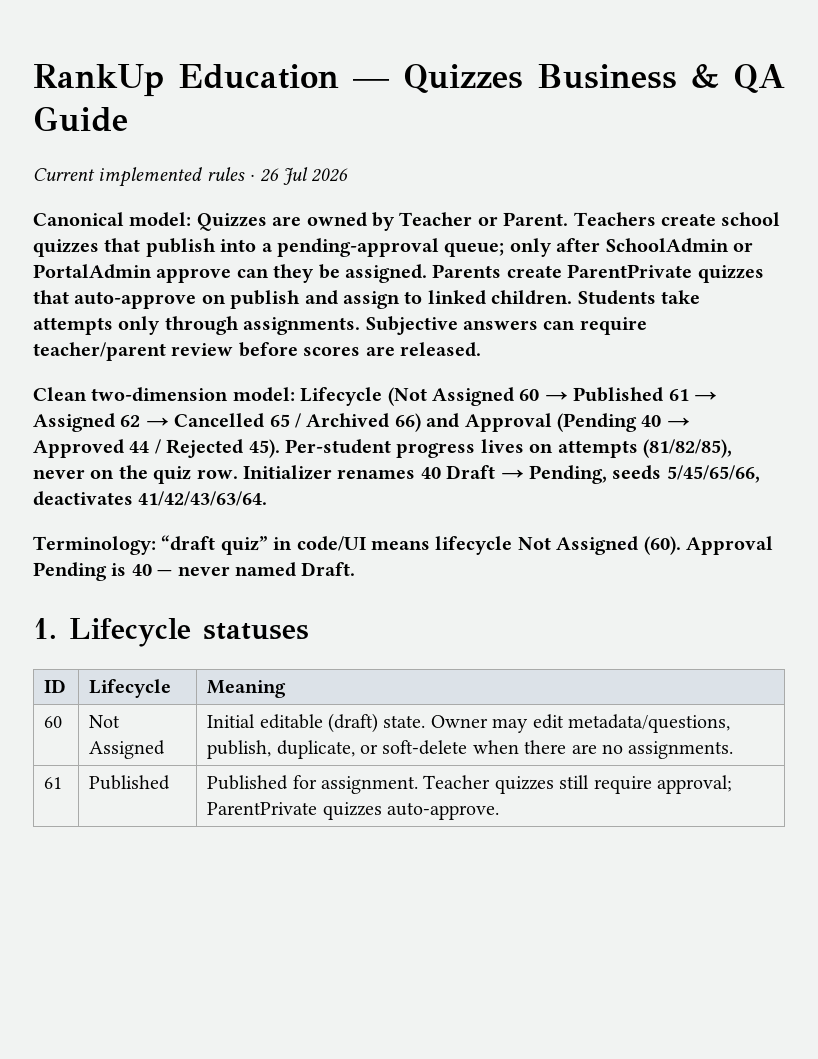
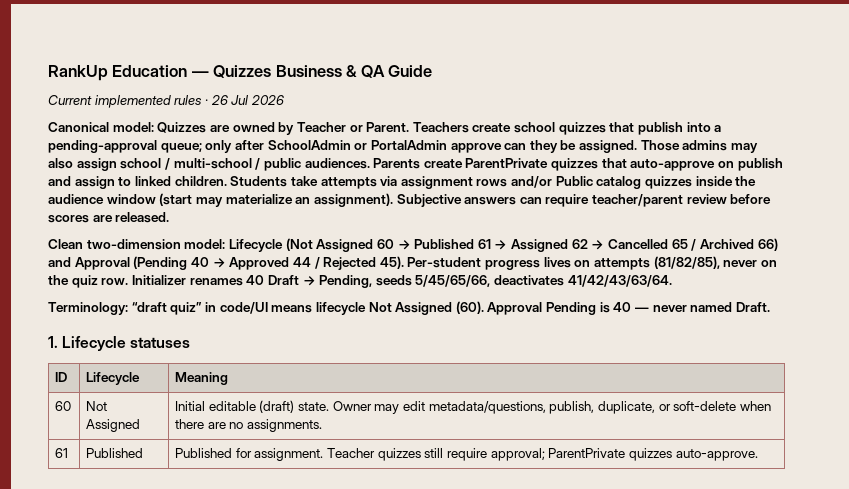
(427, 273) none -> [640,140,759,153] [48,158,370,171] Those admins may also assign school / multi-school / public audiences.
[118,316,361,335] only through assignments. -> [380,176,757,189] [48,193,393,207] via assignment rows and/or Public catalog quizzes inside the audience window (start may materialize an assignment).

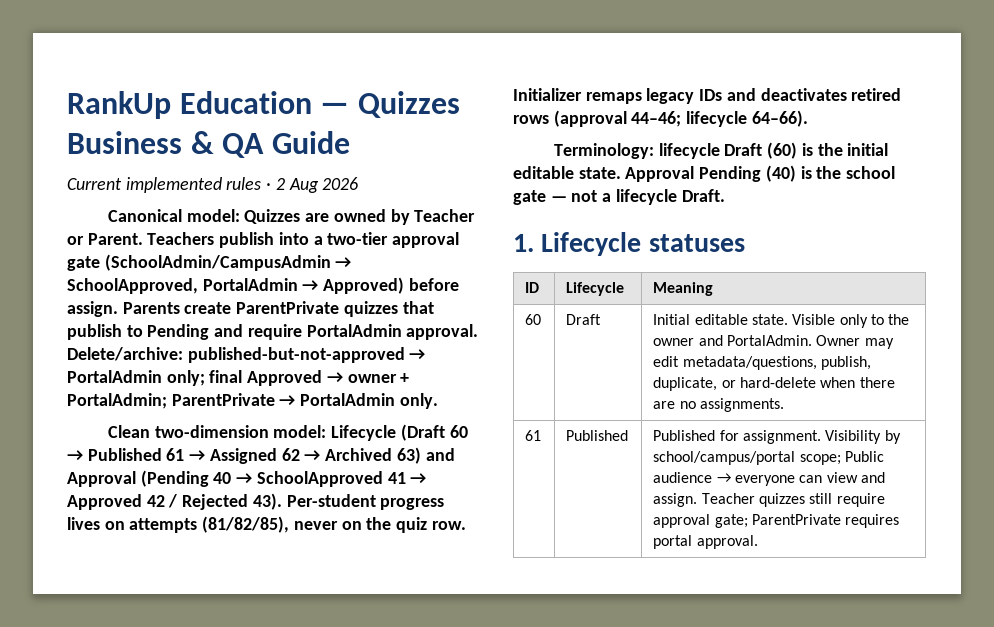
[210,95,249,105] 26 Jul -> [275,178,319,193] 2 Aug
[472,122,722,135] [48,140,759,153] [48,158,370,171] create school quizzes that publish into a pending-approval queue; only after SchoolAdmin or PortalAdmin approve can they be assigned. Those admins may also assign school / multi-school / public audiences. -> [219,232,460,248] [67,254,352,271] [67,277,459,294] [67,301,118,317] publish into a two-tier approval gate (SchoolAdmin/CampusAdmin → SchoolApproved, PortalAdmin → Approved) before assign.
[630,158,783,171] [48,176,757,189] [48,193,772,207] [48,212,170,223] auto-approve on publish and assign to linked children. Students take attempts via assignment rows and/or Public catalog quizzes inside the audience window (start may materialize an assignment). Subjective answers can require teacher/parent review before scores are released. -> [67,324,479,340] [67,347,426,363] [67,370,410,386] [67,393,438,409] publish to Pending and require PortalAdmin approval. Delete/archive: published-but-not-approved → PortalAdmin only; final Approved → owner + PortalAdmin; ParentPrivate → PortalAdmin only.
[285,238,374,252] (Not Assigned -> [400,424,445,441] (Draft
[608,238,778,251] Cancelled 65 / Archived 66) -> [325,447,421,464] Archived 63)
[229,257,311,270] Approved 44 -> [256,471,427,487] [67,494,165,510] SchoolApproved 41 → Approved 42
[379,256,404,269] 45). -> [252,493,282,510] 43).
[189,275,672,288] [48,301,733,315] renames 40 Draft → Pending, seeds 5/45/65/66, deactivates 41/42/43/63/64. // Terminology: “draft quiz” in code/UI means lifecycle Not Assigned (60). Approval Pending is 40 — never named -> [585,88,902,104] [513,110,808,127] [553,142,889,159] [513,165,896,182] [513,189,677,205] remaps legacy IDs and deactivates retired rows (approval 44–46; lifecycle 64–66). // Terminology: lifecycle Draft (60) is the initial editable state. Approval Pending (40) is the school gate — not a lifecycle
[86,401,108,411] [86,419,141,432] Not Assigned -> [566,314,602,325] Draft
[259,400,329,413] (draft) state. -> [751,314,910,328] [653,335,812,346] state. Visible only to the owner and PortalAdmin.
[673,401,737,411] soft-delete -> [739,377,816,388] hard-delete
[326,448,758,461] Teacher quizzes still require approval; ParentPrivate quizzes auto-approve. -> [825,430,901,444] [653,451,884,465] [653,472,885,486] [653,493,885,507] [653,514,900,528] [653,535,758,549] Visibility by school/campus/portal scope; Public audience → everyone can view and assign. Teacher quizzes still require approval gate; ParentPrivate requires portal approval.

